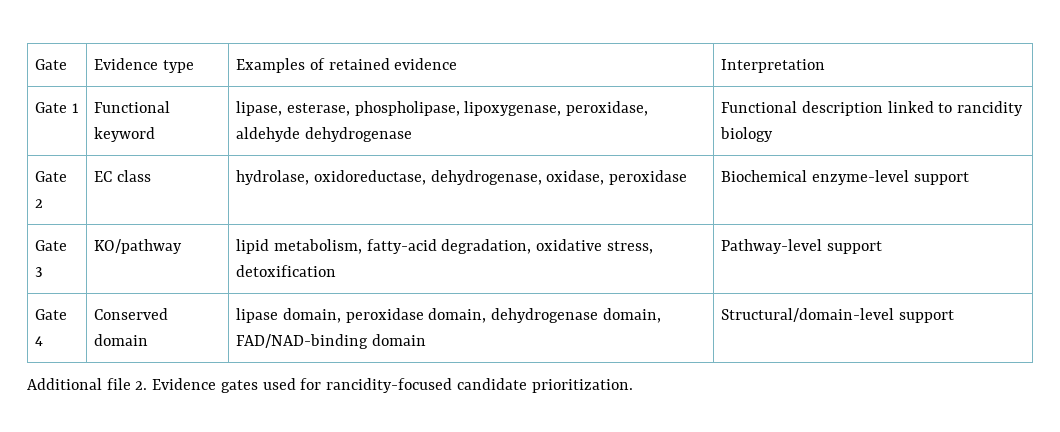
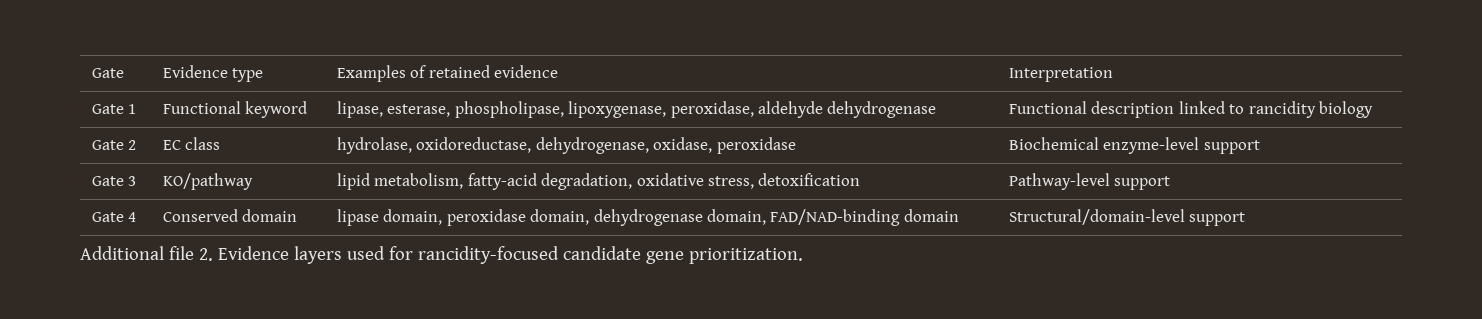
[220,380,258,393] gates -> [293,246,342,264] layers
(527, 384) none -> [645,251,684,264] gene

